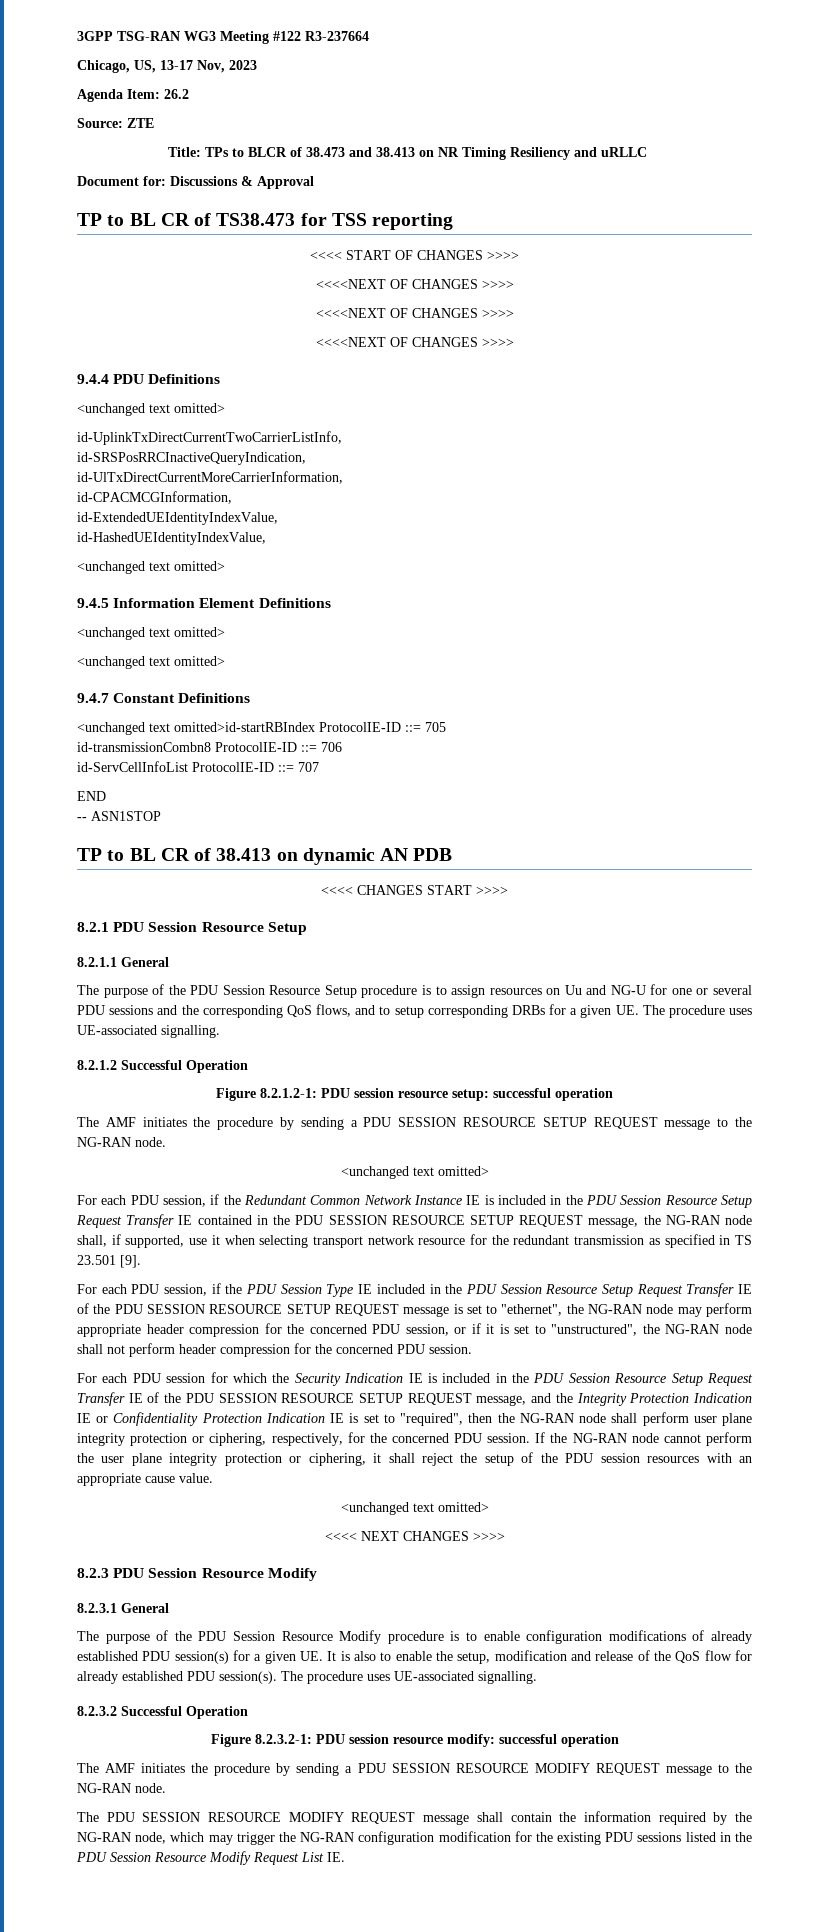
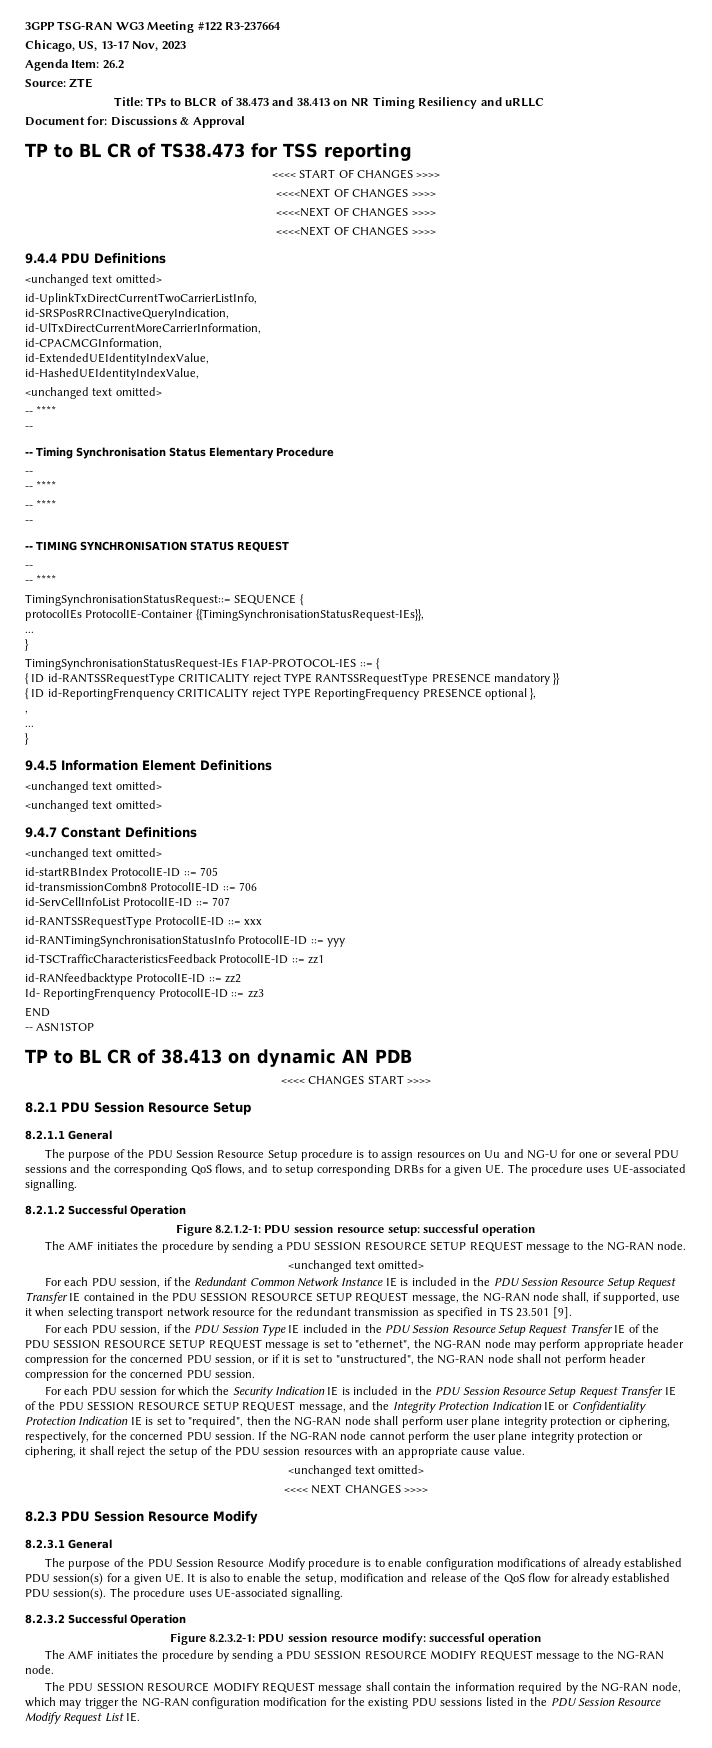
(225, 566) none -> [25,406,57,415] [25,426,33,430] [25,447,334,459] [25,471,33,475] [25,481,57,490] [25,500,57,509] [25,520,33,524] [25,541,289,552] [25,565,33,569] [25,575,57,584] [25,594,304,606] [25,609,424,621] [25,631,34,633] [25,639,29,651] [25,658,381,670] [25,673,561,685] [25,688,537,700] [25,710,28,714] [25,725,34,727] [25,733,29,745] // -- **** // -- // -- Timing Synchronisation Status Elementary Procedure // -- // -- **** // -- **** // -- // -- TIMING SYNCHRONISATION STATUS REQUEST // -- // -- **** // TimingSynchronisationStatusRequest::= SEQUENCE { // protocolIEs ProtocolIE-Container {{TimingSynchronisationStatusRequest-IEs}}, // ... // } // TimingSynchronisationStatusRequest-IEs F1AP-PROTOCOL-IES ::= { // { ID id-RANTSSRequestType CRITICALITY reject TYPE RANTSSRequestType PRESENCE mandatory }} // { ID id-ReportingFrenquency CRITICALITY reject TYPE ReportingFrequency PRESENCE optional }, // , // ... // }
[174,722,315,732] omitted>id-startRBIndex -> [115,848,162,857] [25,867,108,876] omitted> // id-startRBIndex
(319, 767) none -> [25,916,263,928] [25,935,346,947] [25,954,325,964] [25,973,242,985] [25,988,264,1000] // id-RANTSSRequestType ProtocolIE-ID ::= xxx // id-RANTimingSynchronisationStatusInfo ProtocolIE-ID ::= yyy // id-TSCTrafficCharacteristicsFeedback ProtocolIE-ID ::= zz1 // id-RANfeedbacktype ProtocolIE-ID ::= zz2 // Id- ReportingFrenquency ProtocolIE-ID ::= zz3

